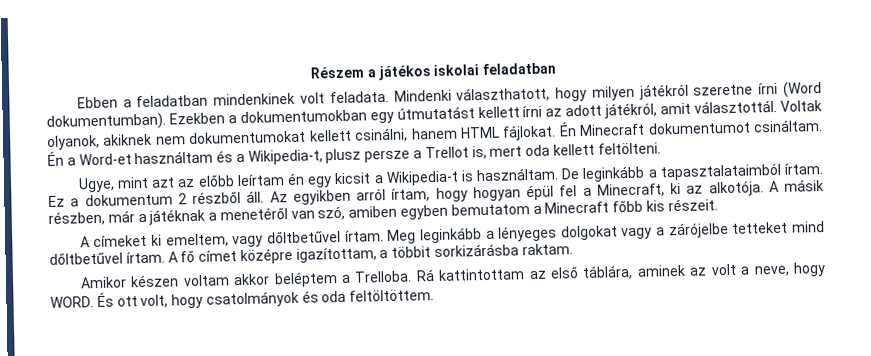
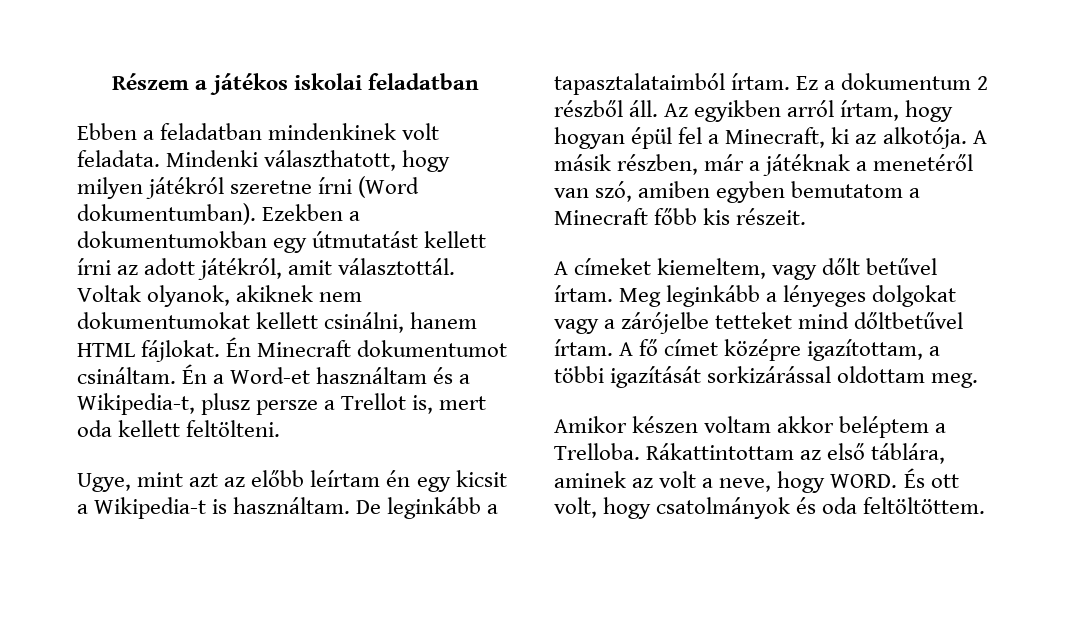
[151,229,342,248] ki emeltem, vagy dőltbetűvel -> [657,258,938,280] kiemeltem, vagy dőlt betűvel
[391,243,573,258] többit sorkizárásba raktam. -> [554,366,979,388] többi igazítását sorkizárással oldottam meg.
[415,268,526,282] Rá kattintottam -> [646,443,795,460] Rákattintottam

